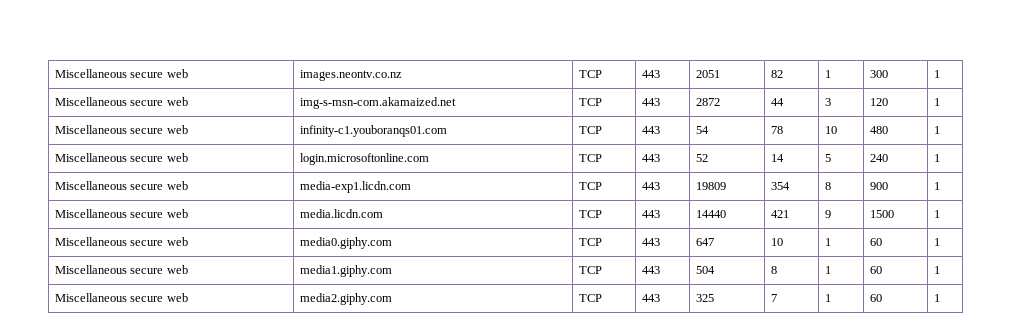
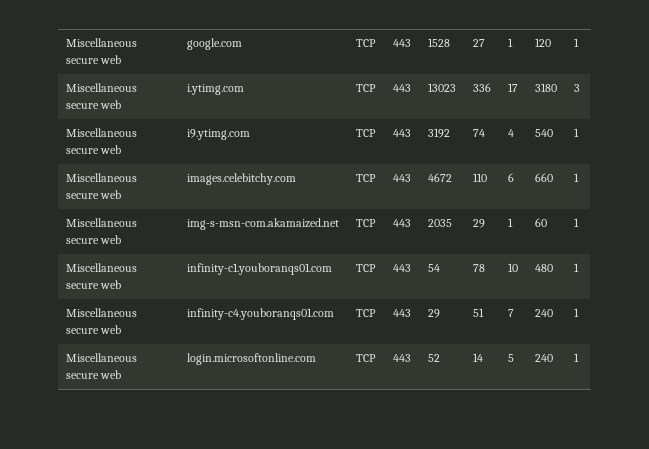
[55,69,188,78] [300,70,403,81] [579,70,603,78] [642,70,661,78] [696,70,721,78] [771,70,784,78] [825,70,832,78] [870,70,889,78] Miscellaneous secure web | images.neontv.co.nz | TCP | 443 | 2051 | 82 | 1 | 300 -> [66,38,138,47] [66,55,122,64] [187,38,243,50] [356,39,377,47] [393,39,412,47] [428,38,451,47] [473,39,486,47] [508,38,514,47] [535,38,552,47] [574,38,580,47] [66,83,138,92] [66,100,122,109] [187,84,245,95] [356,84,377,92] [393,84,412,92] [428,83,457,92] [473,83,492,92] [508,83,519,92] [535,83,558,92] [574,84,581,92] [66,128,138,137] [66,145,122,154] [187,129,251,140] [356,129,377,137] [393,129,412,137] [428,128,451,138] [473,129,486,137] [508,129,515,137] [535,129,554,137] [574,128,580,137] [66,173,138,182] [66,190,122,199] [187,173,297,185] [356,174,377,182] [393,174,412,182] [428,173,453,182] [473,173,488,182] [508,173,515,182] [535,173,554,182] Miscellaneous secure web | google.com | TCP | 443 | 1528 | 27 | 1 | 120 | 1 // Miscellaneous secure web | i.ytimg.com | TCP | 443 | 13023 | 336 | 17 | 3180 | 3 // Miscellaneous secure web | i9.ytimg.com | TCP | 443 | 3192 | 74 | 4 | 540 | 1 // Miscellaneous secure web | images.celebitchy.com | TCP | 443 | 4672 | 110 | 6 | 660
[696,98,721,106] [771,98,785,106] [825,98,832,106] [870,98,889,106] 2872 | 44 | 3 | 120 -> [428,219,453,227] [473,219,486,228] [508,218,514,227] [535,218,548,227] 2035 | 29 | 1 | 60
(941, 130) none -> [66,308,138,317] [66,325,122,334] [187,308,335,320] [356,309,377,317] [393,309,412,317] [428,309,441,318] [473,308,485,317] [508,309,515,317] [535,309,554,317] [574,308,580,317] // Miscellaneous secure web | infinity-c4.youboranqs01.com | TCP | 443 | 29 | 51 | 7 | 240 | 1
[55,181,188,190] [300,181,412,193] [579,182,603,190] [642,182,661,190] [696,182,727,190] [771,182,791,190] [825,182,832,190] [870,182,889,190] [934,182,941,190] [55,209,188,218] [300,209,384,218] [579,210,603,218] [642,210,661,218] [696,210,727,218] [771,210,790,218] [825,210,832,218] [870,210,895,218] [934,210,941,218] [55,237,188,246] [300,237,393,249] [579,238,603,246] [642,238,661,246] [696,238,715,246] [771,238,784,246] [825,238,832,246] [870,238,883,246] [934,238,941,246] [55,265,188,274] [300,265,393,277] [579,266,603,274] [642,266,661,274] [696,266,716,274] [771,266,778,274] [825,266,832,274] [870,266,883,274] [934,266,941,274] [55,293,188,302] [300,293,393,305] [579,294,603,302] [642,294,661,302] [696,294,715,302] [771,294,778,302] [825,294,832,302] [870,294,883,302] [934,294,941,302] // Miscellaneous secure web | media-exp1.licdn.com | TCP | 443 | 19809 | 354 | 8 | 900 | 1 // Miscellaneous secure web | media.licdn.com | TCP | 443 | 14440 | 421 | 9 | 1500 | 1 // Miscellaneous secure web | media0.giphy.com | TCP | 443 | 647 | 10 | 1 | 60 | 1 // Miscellaneous secure web | media1.giphy.com | TCP | 443 | 504 | 8 | 1 | 60 | 1 // Miscellaneous secure web | media2.giphy.com | TCP | 443 | 325 | 7 | 1 | 60 | 1 -> (580, 357) none

